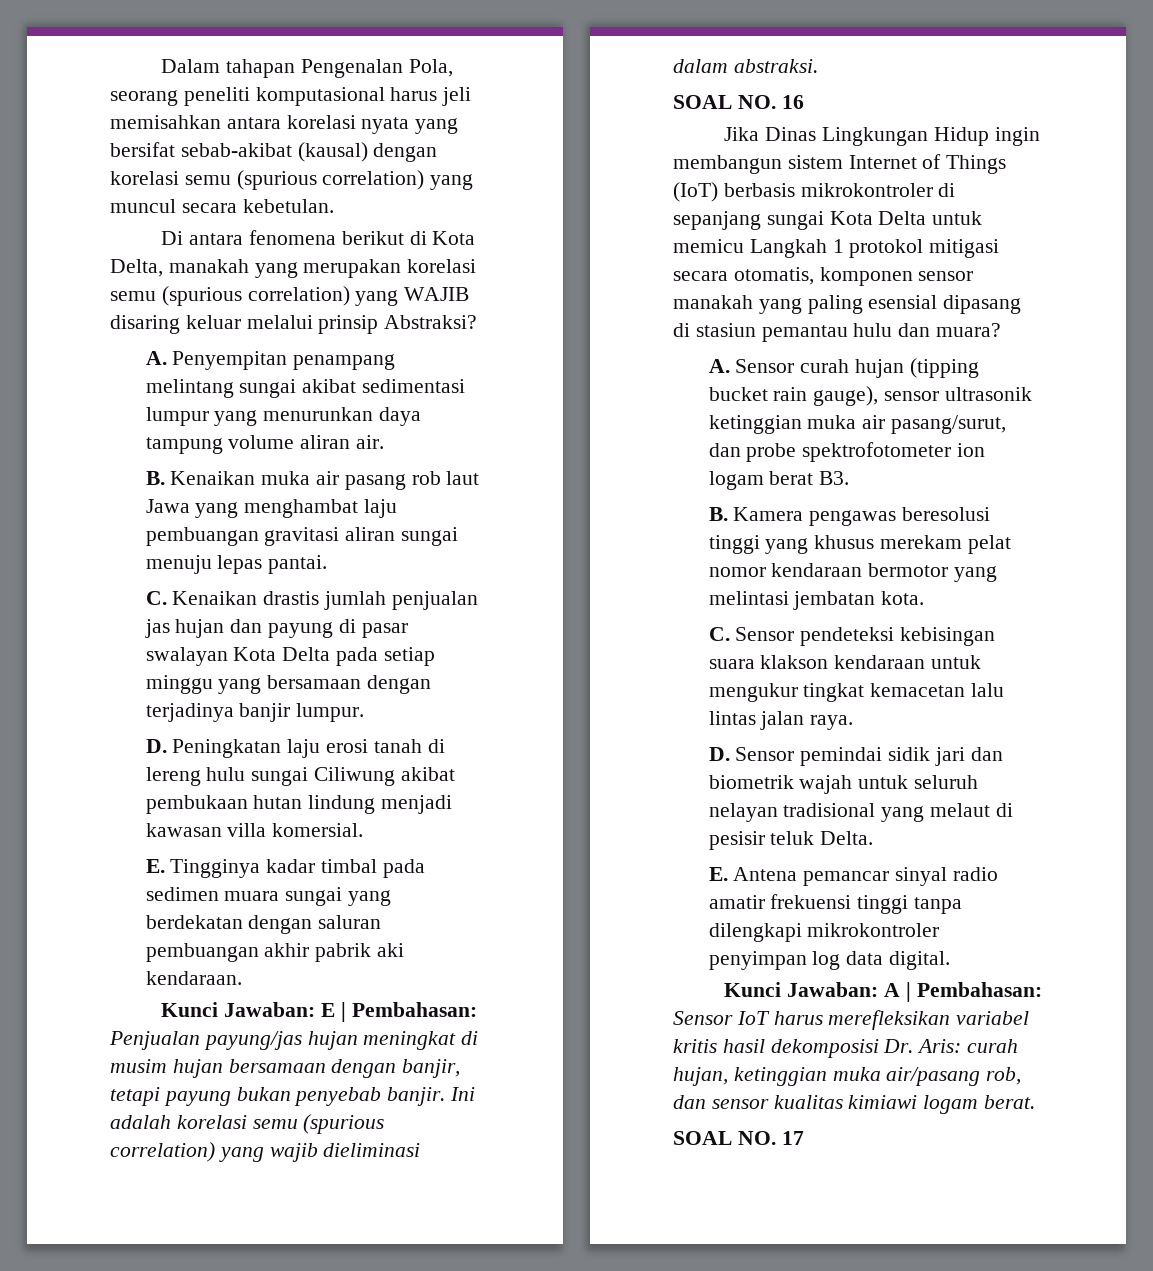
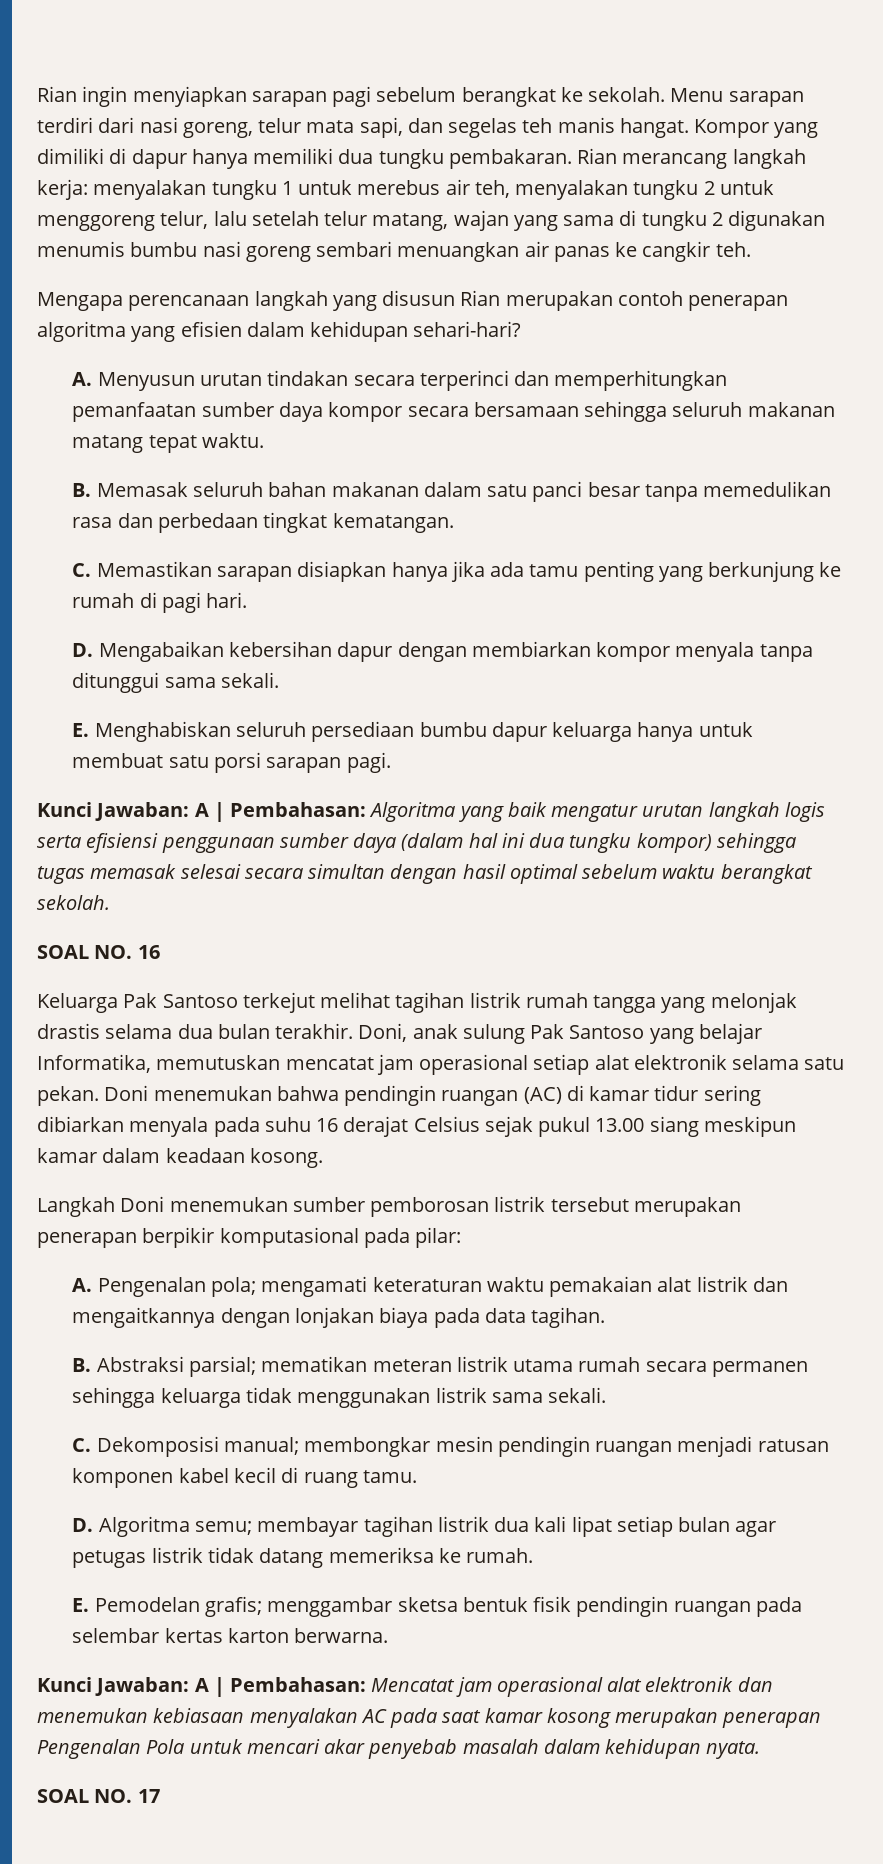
[161,59,453,78] [110,87,472,106] [110,115,459,134] [110,142,438,162] [110,170,474,190] [110,199,334,213] [161,230,476,245] [110,259,477,278] [110,286,470,306] [110,315,478,334] [145,351,396,370] [145,379,466,398] [145,407,422,426] [145,435,385,454] [145,471,480,490] [145,499,398,518] [145,527,459,546] [145,555,328,574] [145,591,478,610] [144,619,408,638] [145,647,435,666] [145,675,432,694] [145,703,365,722] [145,739,445,758] [145,767,455,786] [145,795,453,814] [145,823,364,837] [145,859,425,878] [145,887,392,906] [145,915,382,934] [145,943,405,962] [145,971,242,985] [161,1002,477,1022] [109,1031,479,1050] [110,1059,461,1078] [110,1087,476,1106] [110,1114,385,1134] [110,1142,421,1162] [673,59,818,73] [673,95,804,109] [724,127,1040,146] [673,154,1007,174] [673,182,956,202] [673,211,983,230] [673,239,1000,258] [673,267,974,286] [673,295,1022,314] [673,323,1002,342] [708,358,979,378] [708,386,1032,406] [708,415,1007,434] [708,442,986,462] [708,471,850,490] [708,507,991,526] [708,535,1011,554] [708,563,998,582] [708,591,925,610] [708,627,996,646] [708,655,982,669] [708,683,1005,702] [708,711,854,730] [708,747,1003,766] [708,775,979,794] [708,803,1013,822] [708,831,874,850] [708,867,998,886] [708,894,963,914] [708,923,940,942] [708,951,951,970] [724,982,1042,1002] [673,1010,1030,1030] [673,1039,1019,1058] [673,1067,1022,1086] [673,1095,1036,1114] Dalam tahapan Pengenalan Pola, seorang peneliti komputasional harus jeli memisahkan antara korelasi nyata yang bersifat sebab-akibat (kausal) dengan korelasi semu (spurious correlation) yang muncul secara kebetulan. // Di antara fenomena berikut di Kota Delta, manakah yang merupakan korelasi semu (spurious correlation) yang WAJIB disaring keluar melalui prinsip Abstraksi? // A. Penyempitan penampang melintang sungai akibat sedimentasi lumpur yang menurunkan daya tampung volume aliran air. // B. Kenaikan muka air pasang rob laut Jawa yang menghambat laju pembuangan gravitasi aliran sungai menuju lepas pantai. // C. Kenaikan drastis jumlah penjualan jas hujan dan payung di pasar swalayan Kota Delta pada setiap minggu yang bersamaan dengan terjadinya banjir lumpur. // D. Peningkatan laju erosi tanah di lereng hulu sungai Ciliwung akibat pembukaan hutan lindung menjadi kawasan villa komersial. // E. Tingginya kadar timbal pada sedimen muara sungai yang berdekatan dengan saluran pembuangan akhir pabrik aki kendaraan. // Kunci Jawaban: E | Pembahasan: Penjualan payung/jas hujan meningkat di musim hujan bersamaan dengan banjir, tetapi payung bukan penyebab banjir. Ini adalah korelasi semu (spurious correlation) yang wajib dieliminasi dalam abstraksi. // SOAL NO. 16 // Jika Dinas Lingkungan Hidup ingin membangun sistem Internet of Things (IoT) berbasis mikrokontroler di sepanjang sungai Kota Delta untuk memicu Langkah 1 protokol mitigasi secara otomatis, komponen sensor manakah yang paling esensial dipasang di stasiun pemantau hulu dan muara? // A. Sensor curah hujan (tipping bucket rain gauge), sensor ultrasonik ketinggian muka air pasang/surut, dan probe spektrofotometer ion logam berat B3. // B. Kamera pengawas beresolusi tinggi yang khusus merekam pelat nomor kendaraan bermotor yang melintasi jembatan kota. // C. Sensor pendeteksi kebisingan suara klakson kendaraan untuk mengukur tingkat kemacetan lalu lintas jalan raya. // D. Sensor pemindai sidik jari dan biometrik wajah untuk seluruh nelayan tradisional yang melaut di pesisir teluk Delta. // E. Antena pemancar sinyal radio amatir frekuensi tinggi tanpa dilengkapi mikrokontroler penyimpan log data digital. // Kunci Jawaban: A | Pembahasan: Sensor IoT harus merefleksikan variabel kritis hasil dekomposisi Dr. Aris: curah hujan, ketinggian muka air/pasang rob, dan sensor kualitas kimiawi logam berat. -> [37,86,804,107] [37,117,819,138] [37,148,806,169] [37,179,774,200] [37,210,826,231] [37,241,751,262] [37,290,789,311] [37,321,522,342] [72,370,728,391] [72,401,835,422] [72,433,264,453] [72,481,832,502] [72,512,454,533] [72,561,842,582] [72,592,248,613] [72,641,813,662] [72,672,279,693] [72,721,753,742] [72,752,391,773] [37,802,825,822] [37,833,796,853] [37,864,813,884] [37,895,110,910] [37,945,160,959] [37,992,797,1013] [37,1023,762,1044] [37,1054,845,1075] [37,1085,761,1106] [37,1116,796,1137] [37,1148,323,1168] [37,1196,741,1217] [37,1227,462,1248] [72,1276,788,1297] [72,1307,606,1328] [72,1356,808,1377] [72,1387,607,1408] [72,1436,829,1457] [72,1467,417,1488] [72,1516,777,1537] [72,1547,534,1568] [72,1596,802,1617] [72,1628,389,1643] [37,1677,773,1697] [37,1708,822,1728] [37,1739,761,1759] Rian ingin menyiapkan sarapan pagi sebelum berangkat ke sekolah. Menu sarapan terdiri dari nasi goreng, telur mata sapi, dan segelas teh manis hangat. Kompor yang dimiliki di dapur hanya memiliki dua tungku pembakaran. Rian merancang langkah kerja: menyalakan tungku 1 untuk merebus air teh, menyalakan tungku 2 untuk menggoreng telur, lalu setelah telur matang, wajan yang sama di tungku 2 digunakan menumis bumbu nasi goreng sembari menuangkan air panas ke cangkir teh. // Mengapa perencanaan langkah yang disusun Rian merupakan contoh penerapan algoritma yang efisien dalam kehidupan sehari-hari? // A. Menyusun urutan tindakan secara terperinci dan memperhitungkan pemanfaatan sumber daya kompor secara bersamaan sehingga seluruh makanan matang tepat waktu. // B. Memasak seluruh bahan makanan dalam satu panci besar tanpa memedulikan rasa dan perbedaan tingkat kematangan. // C. Memastikan sarapan disiapkan hanya jika ada tamu penting yang berkunjung ke rumah di pagi hari. // D. Mengabaikan kebersihan dapur dengan membiarkan kompor menyala tanpa ditunggui sama sekali. // E. Menghabiskan seluruh persediaan bumbu dapur keluarga hanya untuk membuat satu porsi sarapan pagi. // Kunci Jawaban: A | Pembahasan: Algoritma yang baik mengatur urutan langkah logis serta efisiensi penggunaan sumber daya (dalam hal ini dua tungku kompor) sehingga tugas memasak selesai secara simultan dengan hasil optimal sebelum waktu berangkat sekolah. // SOAL NO. 16 // Keluarga Pak Santoso terkejut melihat tagihan listrik rumah tangga yang melonjak drastis selama dua bulan terakhir. Doni, anak sulung Pak Santoso yang belajar Informatika, memutuskan mencatat jam operasional setiap alat elektronik selama satu pekan. Doni menemukan bahwa pendingin ruangan (AC) di kamar tidur sering dibiarkan menyala pada suhu 16 derajat Celsius sejak pukul 13.00 siang meskipun kamar dalam keadaan kosong. // Langkah Doni menemukan sumber pemborosan listrik tersebut merupakan penerapan berpikir komputasional pada pilar: // A. Pengenalan pola; mengamati keteraturan waktu pemakaian alat listrik dan mengaitkannya dengan lonjakan biaya pada data tagihan. // B. Abstraksi parsial; mematikan meteran listrik utama rumah secara permanen sehingga keluarga tidak menggunakan listrik sama sekali. // C. Dekomposisi manual; membongkar mesin pendingin ruangan menjadi ratusan komponen kabel kecil di ruang tamu. // D. Algoritma semu; membayar tagihan listrik dua kali lipat setiap bulan agar petugas listrik tidak datang memeriksa ke rumah. // E. Pemodelan grafis; menggambar sketsa bentuk fisik pendingin ruangan pada selembar kertas karton berwarna. // Kunci Jawaban: A | Pembahasan: Mencatat jam operasional alat elektronik dan menemukan kebiasaan menyalakan AC pada saat kamar kosong merupakan penerapan Pengenalan Pola untuk mencari akar penyebab masalah dalam kehidupan nyata.

